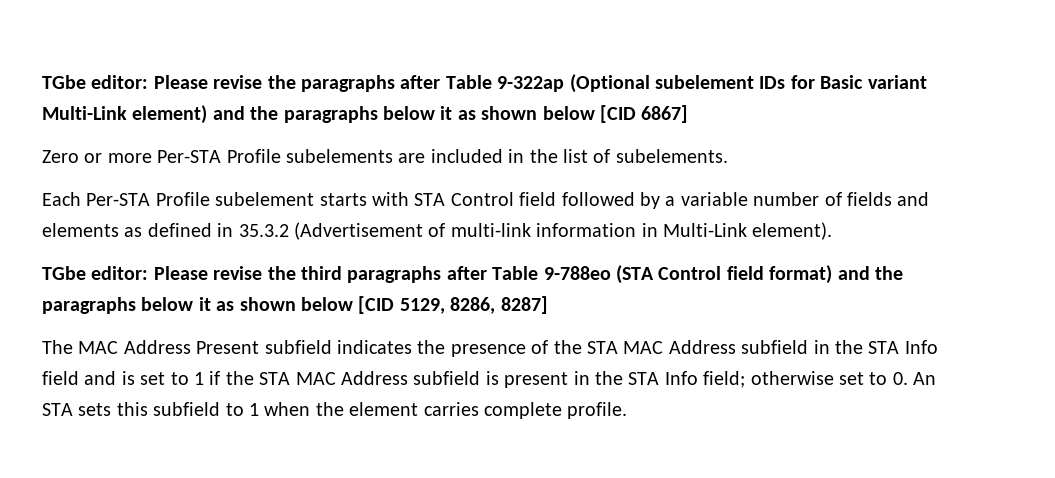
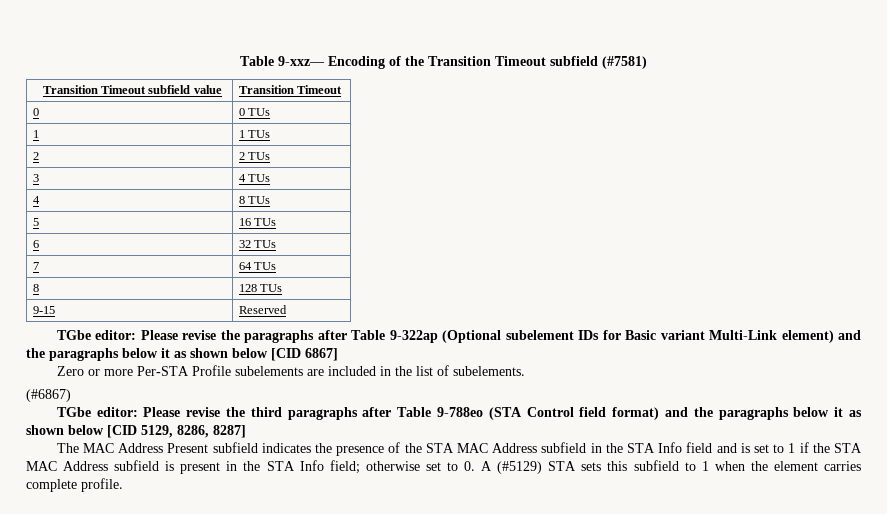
(42, 82) none -> [240,56,647,69] [42,85,222,94] [238,85,343,94] [32,108,39,116] [238,108,271,116] [32,130,39,138] [238,130,271,138] [32,152,39,160] [238,152,271,160] [32,174,39,182] [238,174,271,182] [32,196,40,204] [238,196,271,204] [32,218,39,226] [238,218,277,226] [32,240,39,248] [238,240,277,248] [32,262,39,270] [238,262,277,270] [32,284,39,292] [238,284,283,292] [32,306,55,314] [238,305,287,314] Table 9-xxz— Encoding of the Transition Timeout subfield (#7581) // Transition Timeout subfield value | Transition Timeout // 0 | 0 TUs // 1 | 1 TUs // 2 | 2 TUs // 3 | 4 TUs // 4 | 8 TUs // 5 | 16 TUs // 6 | 32 TUs // 7 | 64 TUs // 8 | 128 TUs // 9-15 | Reserved //
[42,192,930,209] [42,222,833,240] Each Per-STA Profile subelement starts with STA Control field followed by a variable number of fields and elements as defined in 35.3.2 (Advertisement of multi-link information in Multi-Link element). -> [26,389,71,402] (#6867)
[913,372,937,385] An -> [481,461,543,474] A (#5129)

